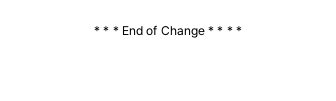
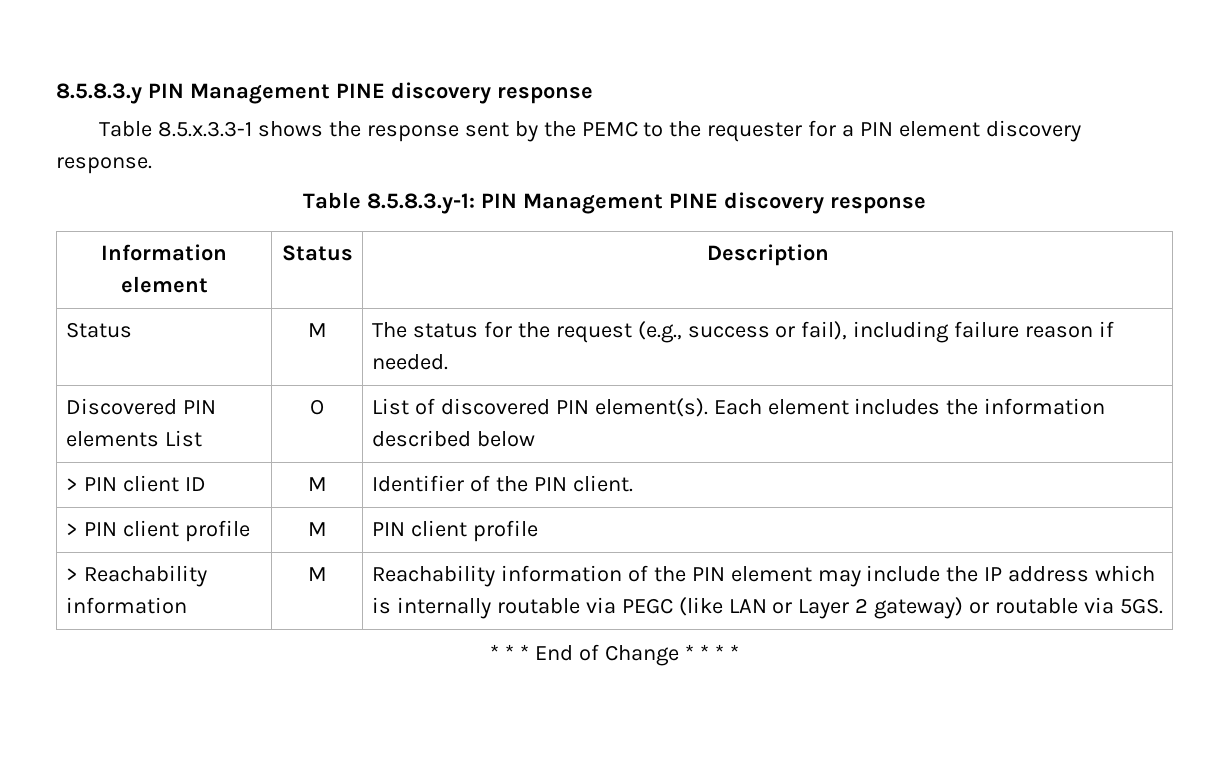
(93, 30) none -> [56,82,593,104] [98,120,1082,142] [56,157,152,174] [303,192,926,214] [101,244,227,261] [120,276,208,293] [281,245,353,261] [706,244,829,266] [65,322,132,338] [307,323,327,337] [371,321,1115,343] [371,354,448,370] [65,398,216,415] [65,430,202,447] [310,399,324,415] [371,398,1106,417] [371,430,535,447] [65,475,206,492] [307,477,327,491] [371,475,633,492] [65,520,250,542] [307,522,327,536] [371,520,538,542] [65,565,207,587] [65,597,187,614] [307,567,327,581] [371,565,1156,587] [371,597,1164,619] 8.5.8.3.y PIN Management PINE discovery response // Table 8.5.x.3.3-1 shows the response sent by the PEMC to the requester for a PIN element discovery response. // Table 8.5.8.3.y-1: PIN Management PINE discovery response // Information element | Status | Description // Status | M | The status for the request (e.g., success or fail), including failure reason if needed. // Discovered PIN elements List | O | List of discovered PIN element(s). Each element includes the information described below // > PIN client ID | M | Identifier of the PIN client. // > PIN client profile | M | PIN client profile // > Reachability information | M | Reachability information of the PIN element may include the IP address which is internally routable via PEGC (like LAN or Layer 2 gateway) or routable via 5GS. //

